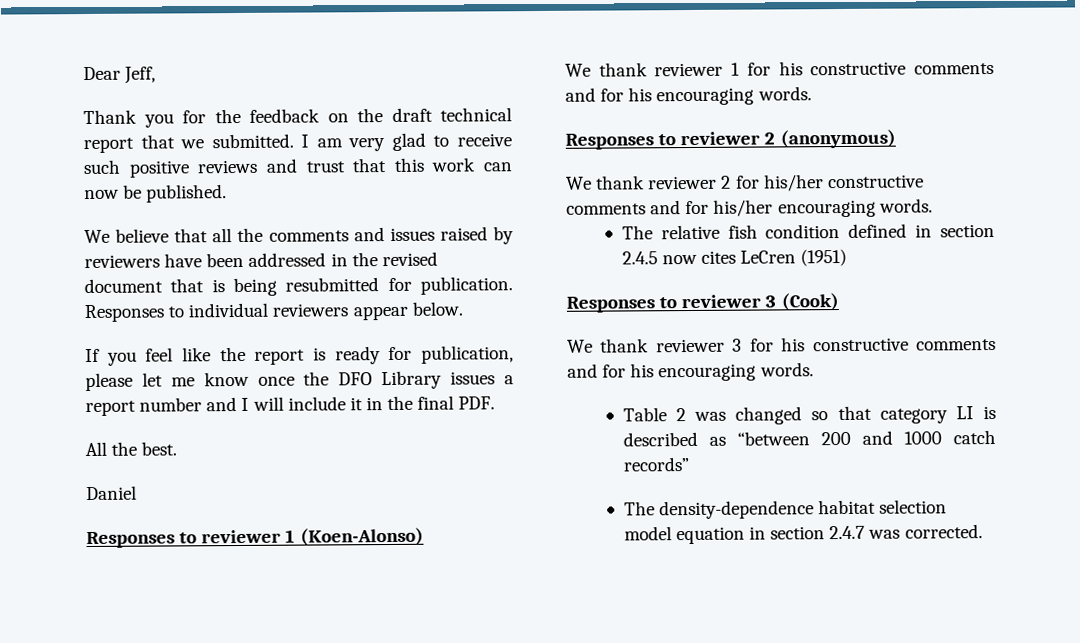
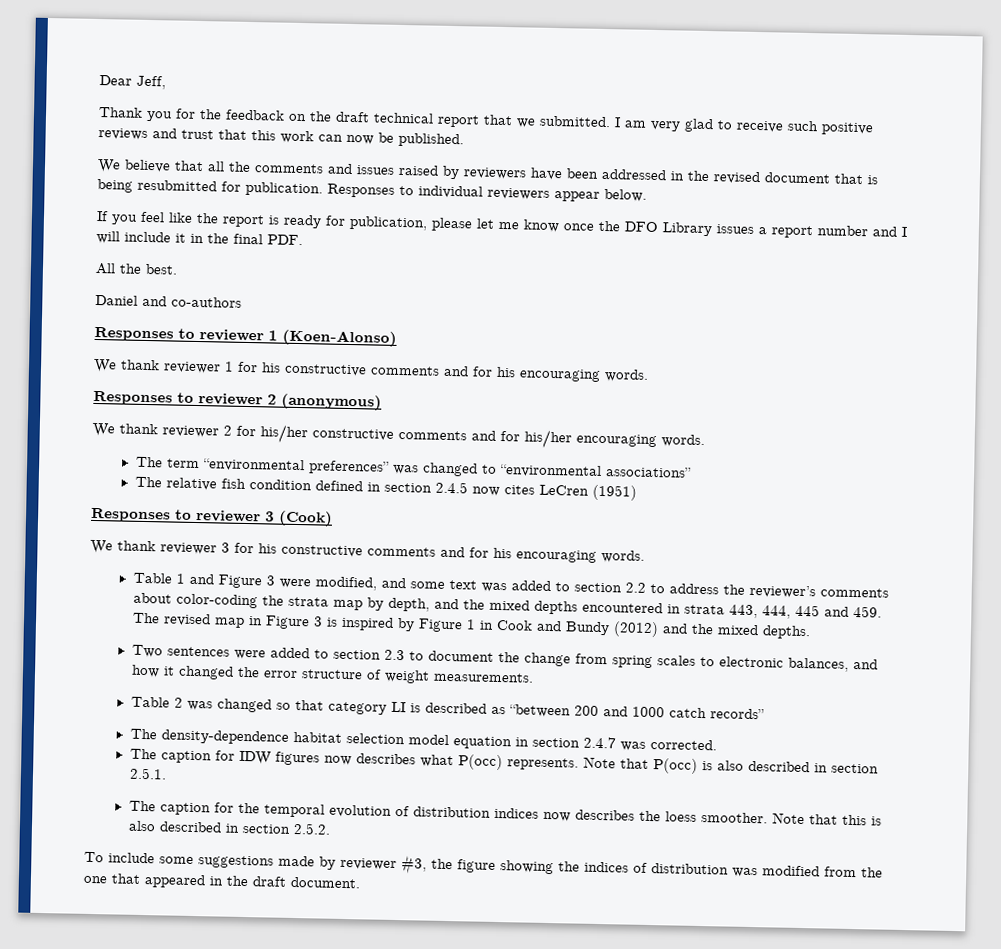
(137, 493) none -> [142,295,242,308] and co-authors
(933, 205) none -> [135,456,692,478] // The term “environmental preferences” was changed to “environmental associations”
(814, 369) none -> [132,572,889,599] [132,592,882,619] [132,612,811,640] [131,644,878,672] [130,664,534,684] // Table 1 and Figure 3 were modified, and some text was added to section 2.2 to address the reviewer’s comments about color-coding the strata map by depth, and the mixed depths encountered in strata 443, 444, 445 and 459. The revised map in Figure 3 is inspired by Figure 1 in Cook and Bundy (2012) and the mixed depths. // Two sentences were added to section 2.3 to document the change from spring scales to electronic balances, and how it changed the error structure of weight measurements.
(983, 531) none -> [129,748,879,774] [128,767,167,780] [128,800,882,826] [127,820,331,835] [84,851,883,878] [83,873,361,889] // The caption for IDW figures now describes what P(occ) represents. Note that P(occ) is also described in section 2.5.1. // The caption for the temporal evolution of distribution indices now describes the loess smoother. Note that this is also described in section 2.5.2. // To include some suggestions made by reviewer #3, the figure showing the indices of distribution was modified from the one that appeared in the draft document.

